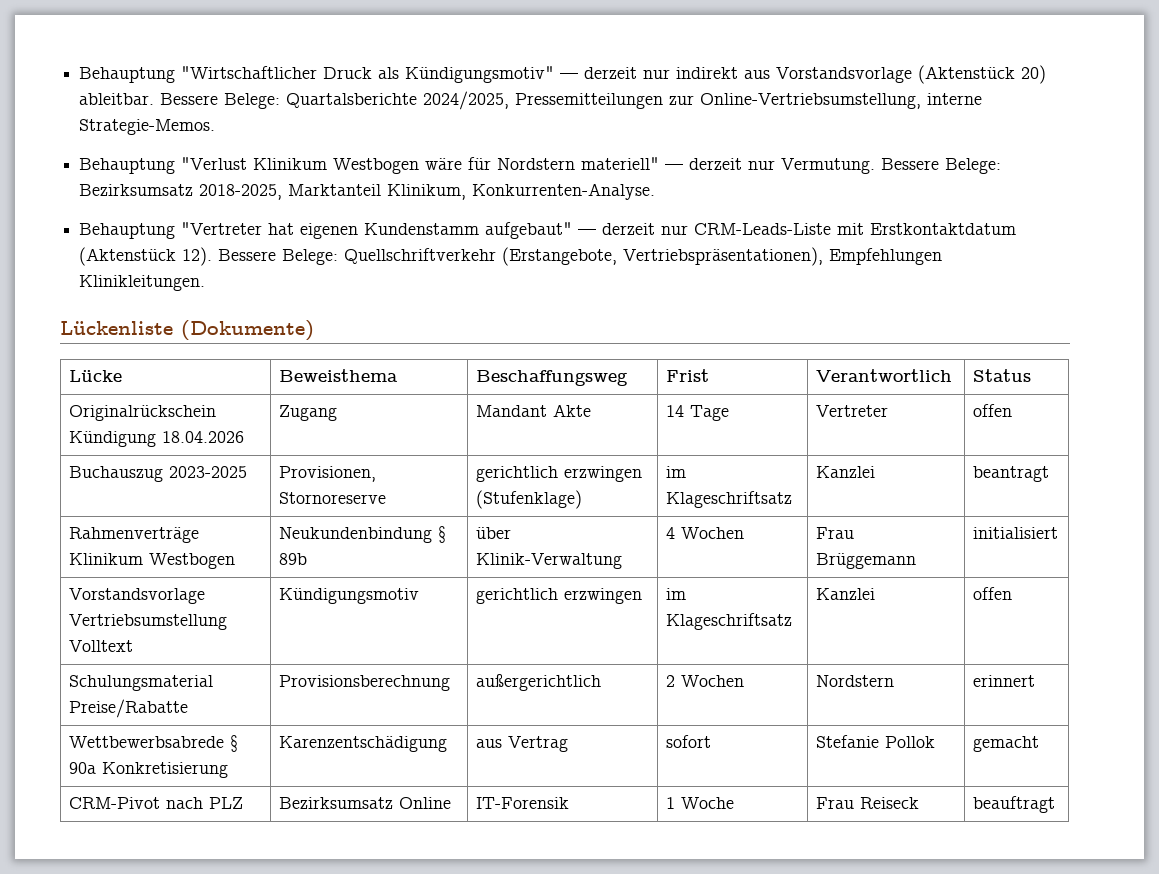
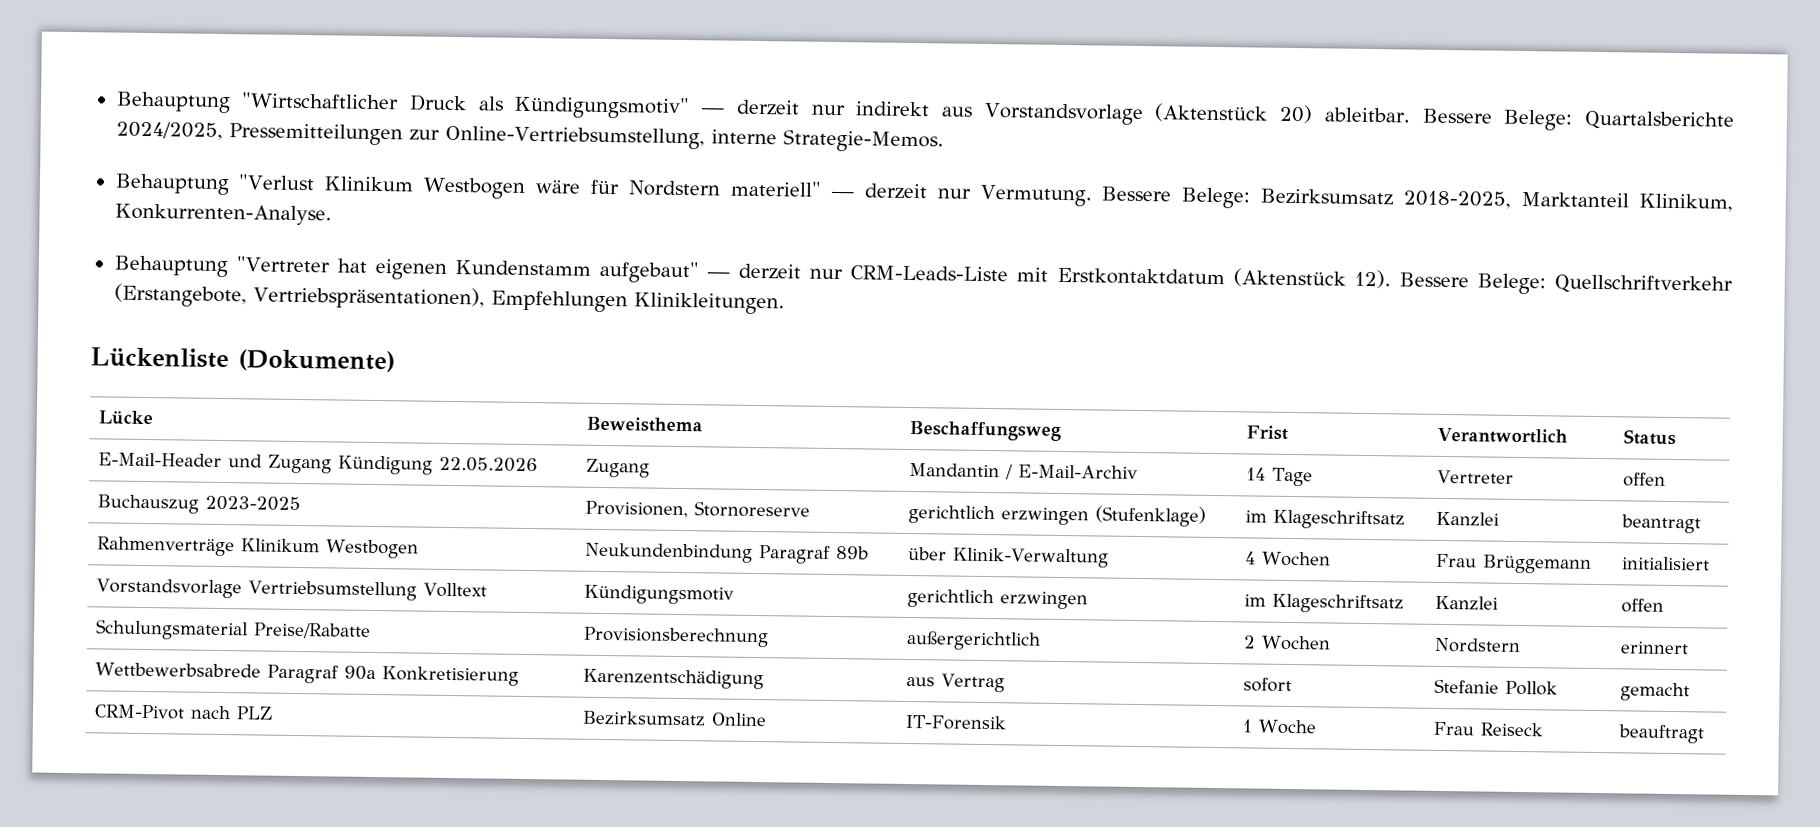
[69,405,217,421] [69,431,245,447] [279,405,338,421] [476,404,592,417] Originalrückschein Kündigung 18.04.2026 | Zugang | Mandant Akte -> [98,452,539,475] [586,458,651,478] [909,462,1139,480] E-Mail-Header und Zugang Kündigung 22.05.2026 | Zugang | Mandantin / E-Mail-Archiv
[438,526,447,543] § -> [759,545,832,564] Paragraf
[230,735,239,752] § -> [267,664,340,684] Paragraf

